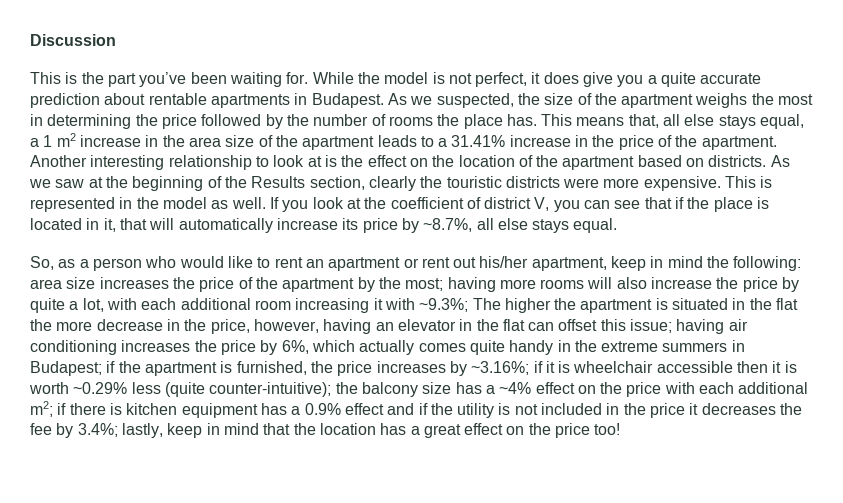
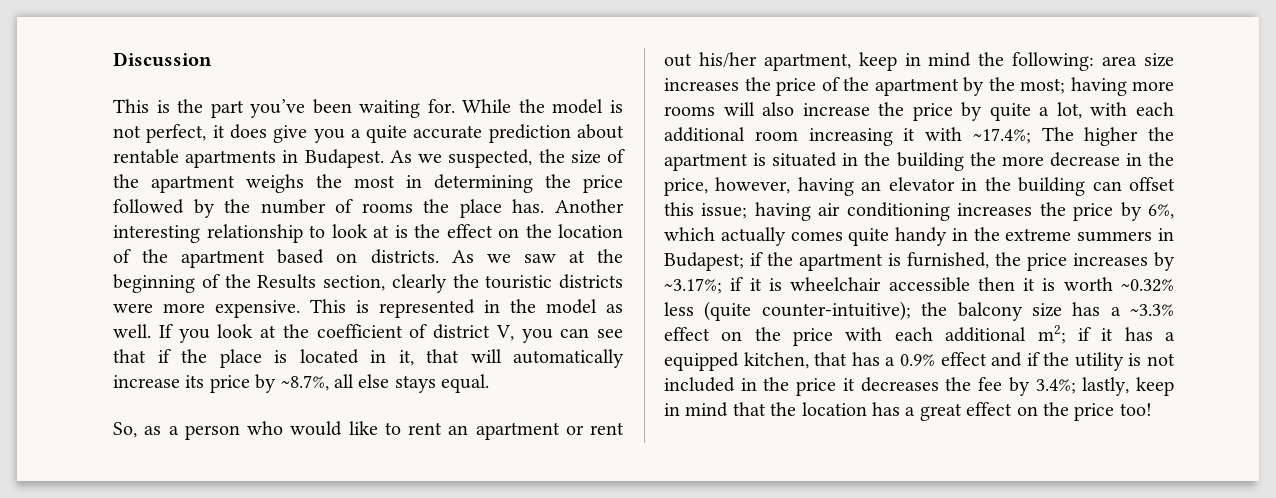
[541,114,805,129] [30,133,777,150] This means that, all else stays equal, a 1 m2 increase in the area size of the apartment leads to a 31.41% increase in the price of the apartment. -> (545, 206) none
[419,298,469,312] ~9.3%; -> [972,128,1031,144] ~17.4%;
[776,298,799,310] flat -> [896,152,964,171] building
[502,319,525,331] flat -> [1018,177,1086,196] building
[471,361,530,375] ~3.16%; -> [664,278,722,294] ~3.17%;
[73,382,128,394] ~0.29% -> [1121,279,1174,292] ~0.32%
[499,382,532,394] ~4% -> [1130,304,1174,316] ~3.3%
[69,403,258,418] there is kitchen equipment -> [1101,327,1175,341] [664,352,848,371] it has a equipped kitchen, that

